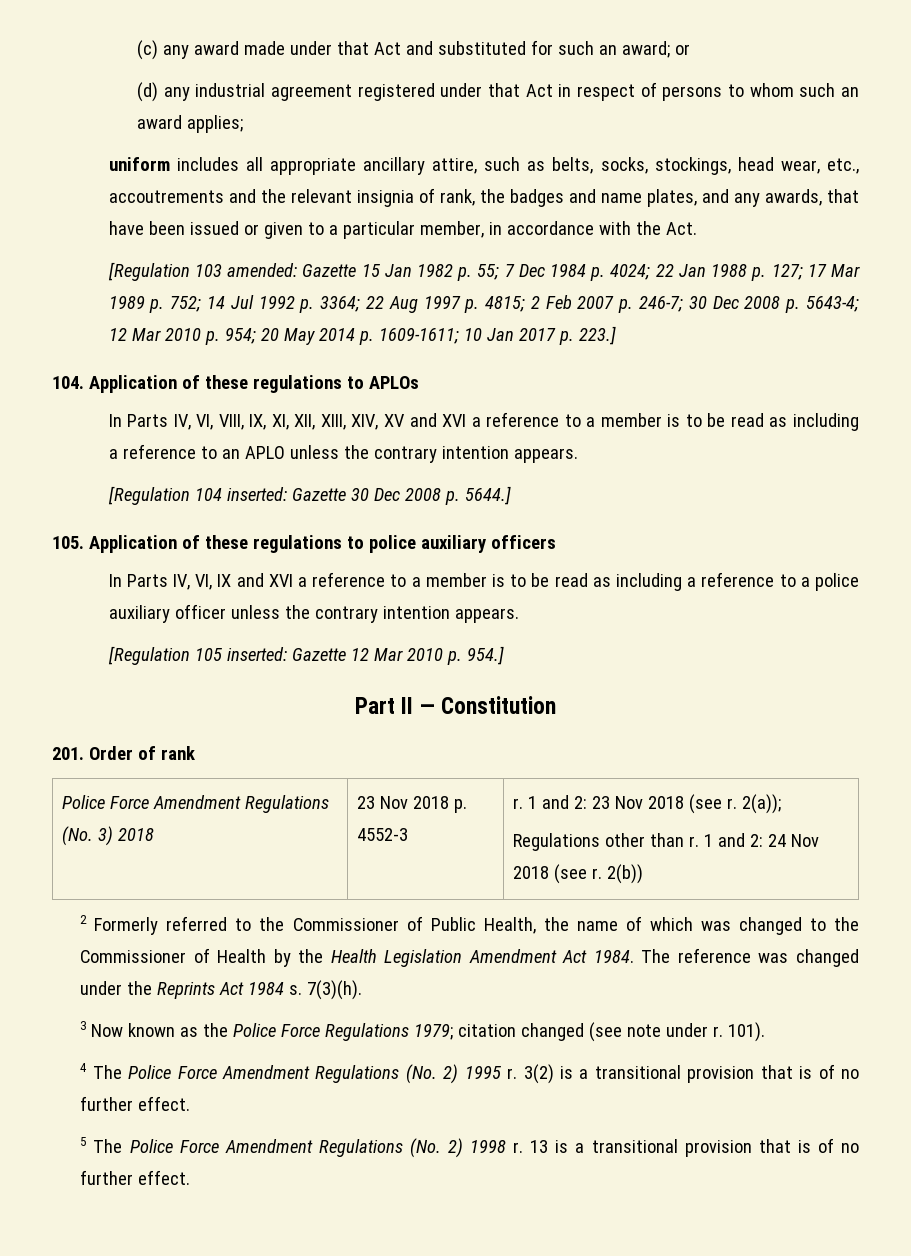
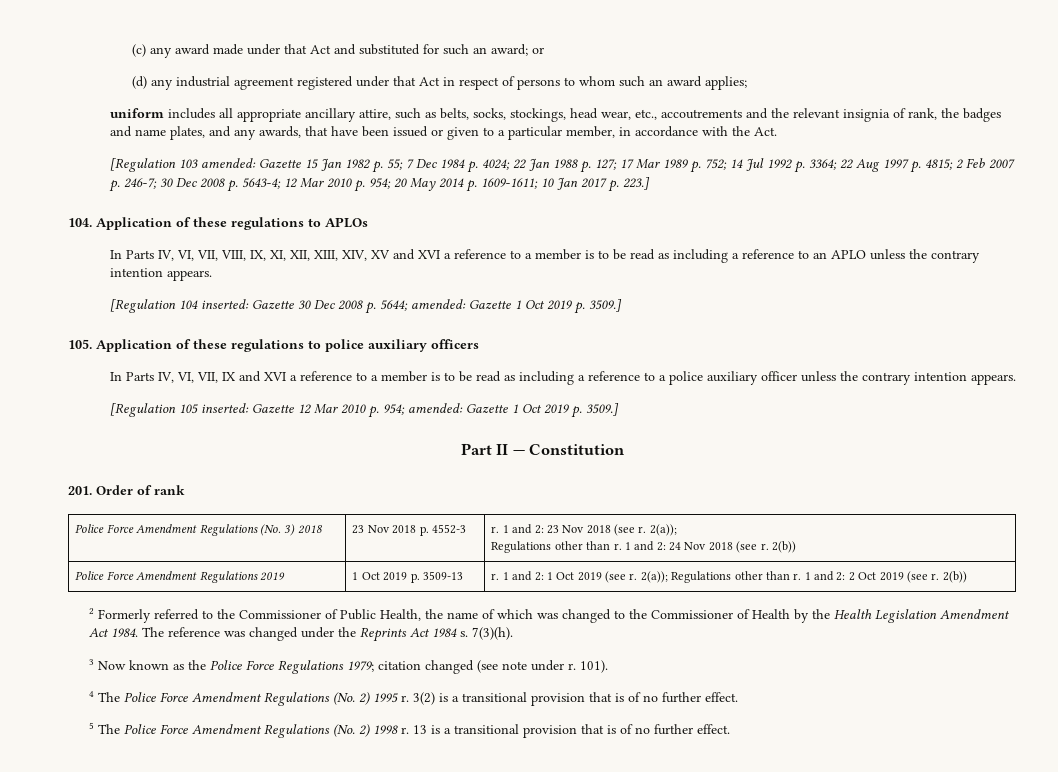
(214, 422) none -> [197,250,219,261] VII,
[464,486,511,505] 5644.] -> [380,299,623,314] 5644; amended: Gazette 1 Oct 2019 p. 3509.]
(213, 582) none -> [197,372,219,383] VII,
[466,646,504,665] 954.] -> [383,403,620,418] 954; amended: Gazette 1 Oct 2019 p. 3509.]
(644, 874) none -> [75,571,285,583] [352,571,463,583] [491,571,967,583] // Police Force Amendment Regulations 2019 | 1 Oct 2019 p. 3509-13 | r. 1 and 2: 1 Oct 2019 (see r. 2(a)); Regulations other than r. 1 and 2: 2 Oct 2019 (see r. 2(b))

